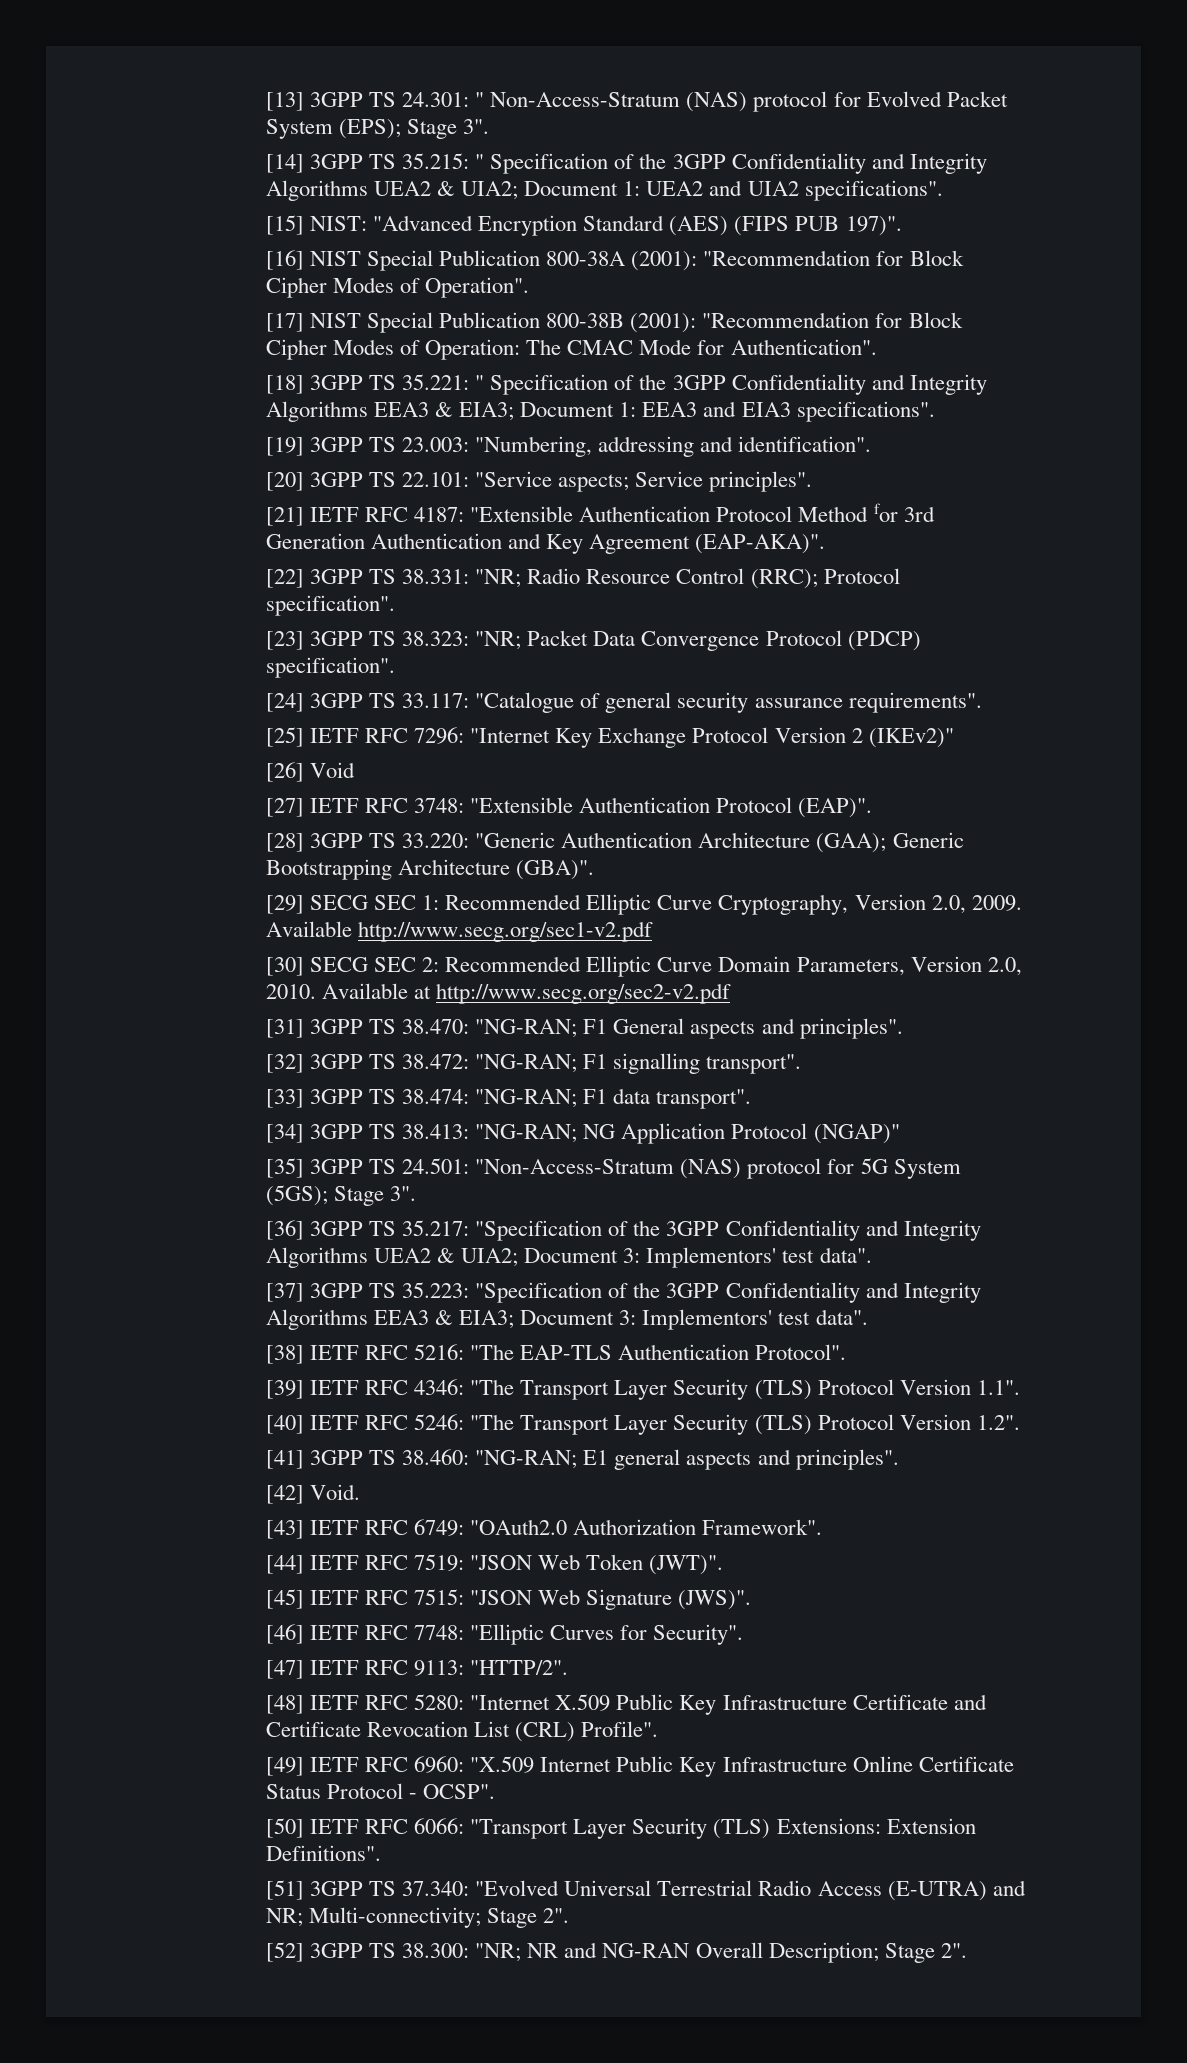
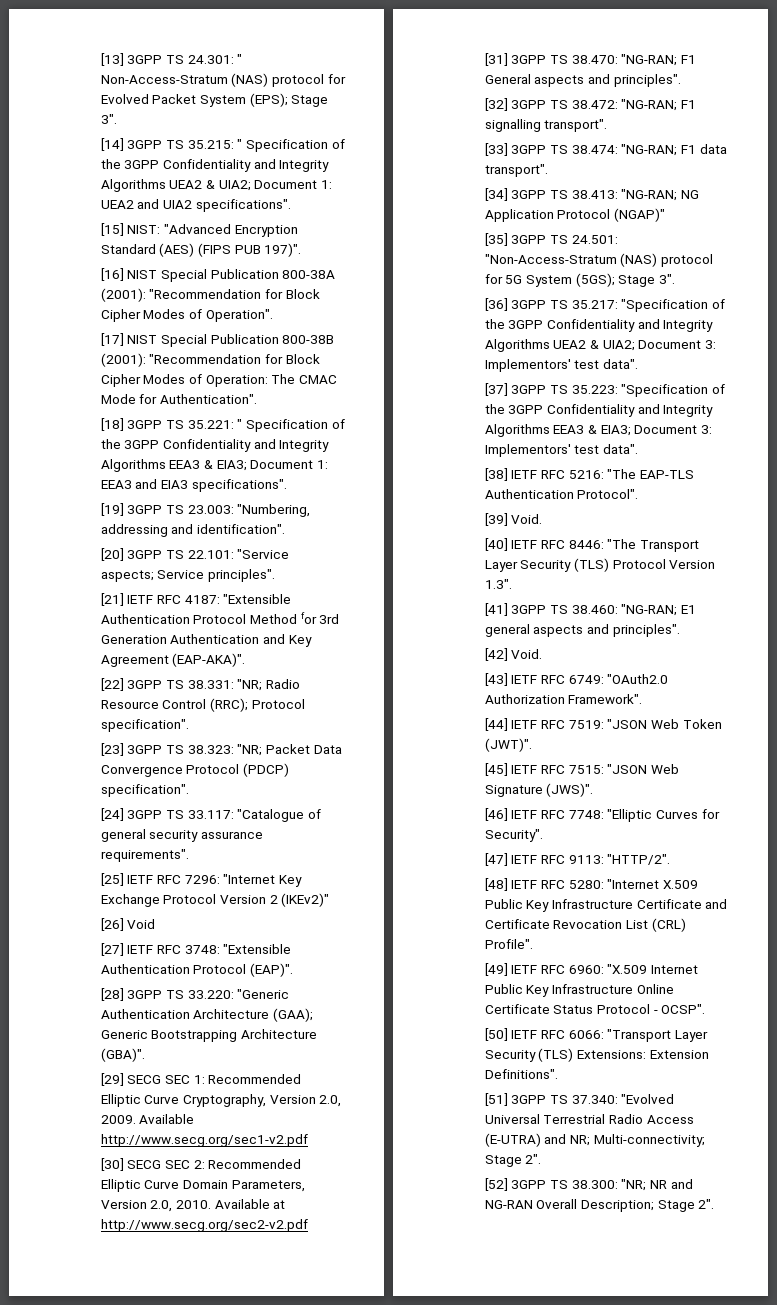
[309,1379,1020,1400] [265,1414,1020,1435] IETF RFC 4346: "The Transport Layer Security (TLS) Protocol Version 1.1". // [40] IETF RFC 5246: "The Transport Layer Security (TLS) Protocol Version 1.2". -> [511,514,543,524] [484,538,700,552] [484,558,716,572] [484,579,512,589] Void. // [40] IETF RFC 8446: "The Transport Layer Security (TLS) Protocol Version 1.3".

